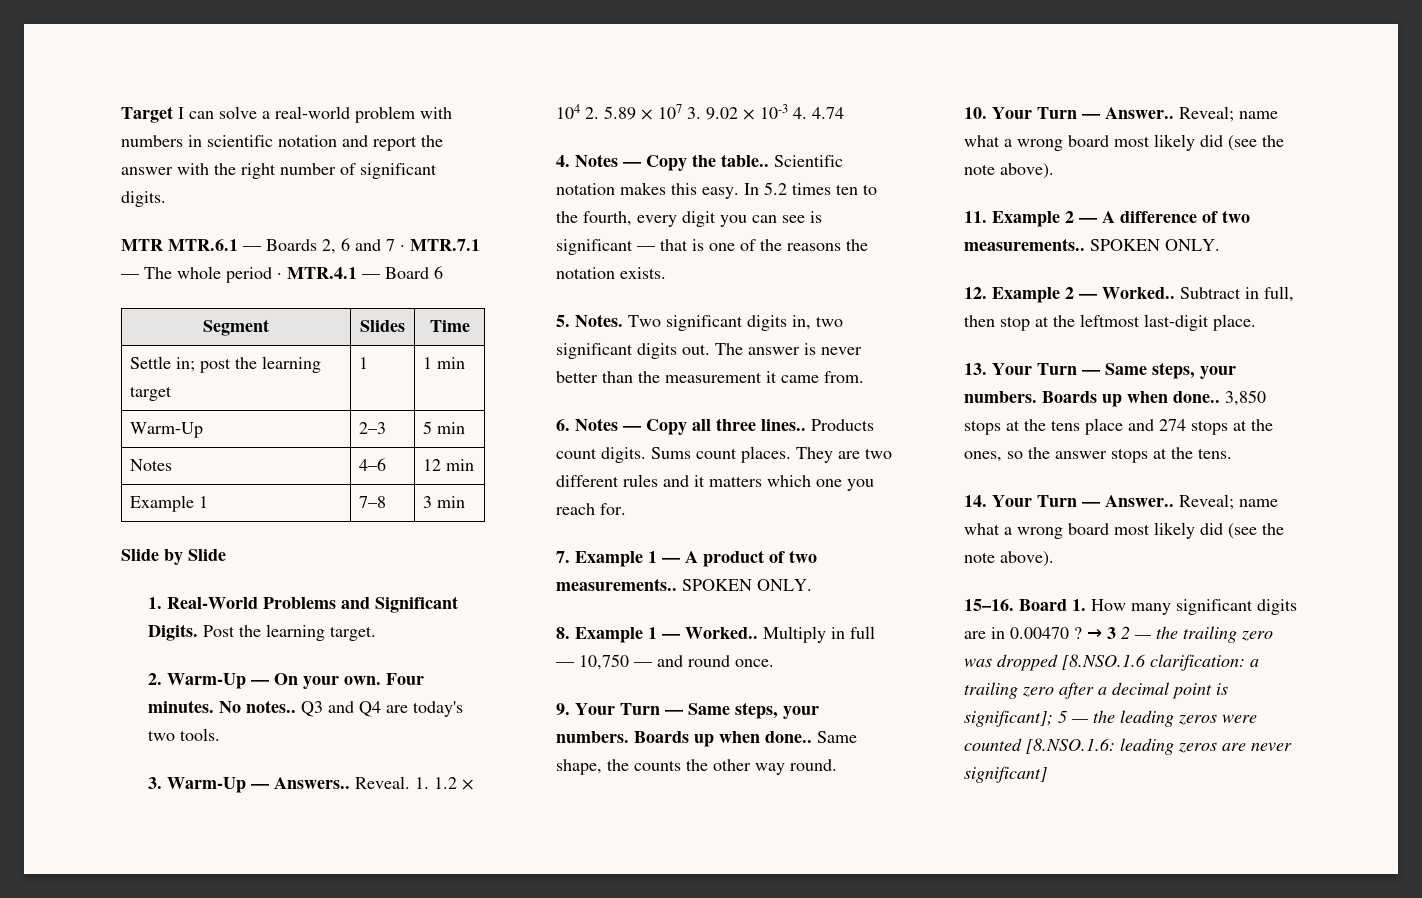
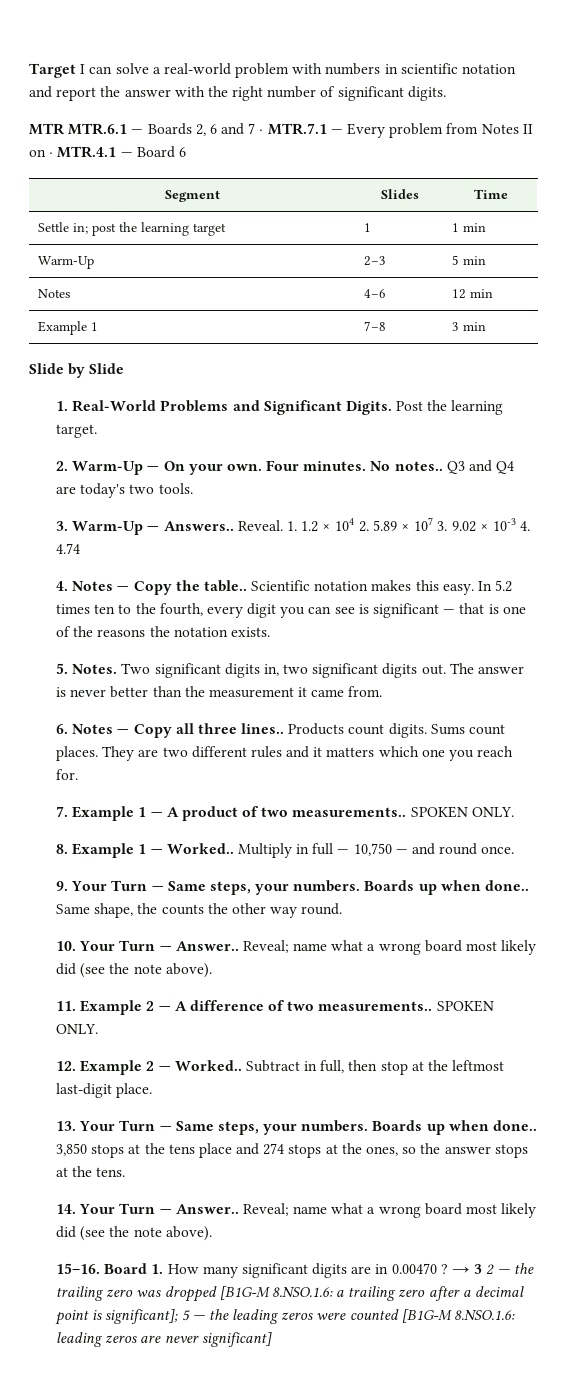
[144,266,272,283] The whole period -> [347,123,533,138] [29,149,46,157] Every problem from Notes II on
[1061,654,1245,671] [8.NSO.1.6 clarification: -> [219,1286,333,1300] [B1G-M 8.NSO.1.6:
[1025,738,1115,754] [8.NSO.1.6: -> [401,1309,516,1323] [B1G-M 8.NSO.1.6:

